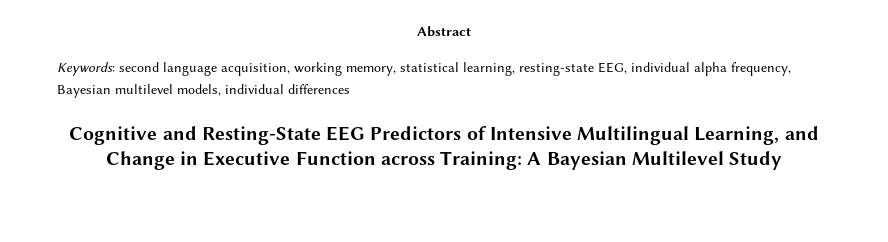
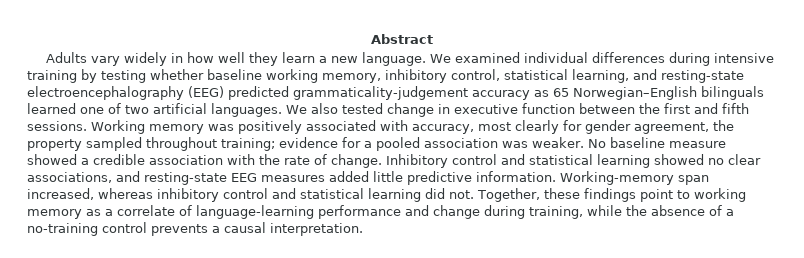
[57,62,791,76] [57,84,350,98] [69,126,819,145] [105,151,783,170] Keywords: second language acquisition, working memory, statistical learning, resting-state EEG, individual alpha frequency, Bayesian multilevel models, individual differences // Cognitive and Resting-State EEG Predictors of Intensive Multilingual Learning, and Change in Executive Function across Training: A Bayesian Multilevel Study -> [45,52,774,66] [27,69,744,83] [27,86,764,100] [27,103,749,117] [27,120,734,134] [27,137,726,151] [27,154,761,168] [27,171,709,185] [27,188,746,202] [27,205,734,219] [27,222,363,236] Adults vary widely in how well they learn a new language. We examined individual differences during intensive training by testing whether baseline working memory, inhibitory control, statistical learning, and resting-state electroencephalography (EEG) predicted grammaticality-judgement accuracy as 65 Norwegian–English bilinguals learned one of two artificial languages. We also tested change in executive function between the first and fifth sessions. Working memory was positively associated with accuracy, most clearly for gender agreement, the property sampled throughout training; evidence for a pooled association was weaker. No baseline measure showed a credible association with the rate of change. Inhibitory control and statistical learning showed no clear associations, and resting-state EEG measures added little predictive information. Working-memory span increased, whereas inhibitory control and statistical learning did not. Together, these findings point to working memory as a correlate of language-learning performance and change during training, while the absence of a no-training control prevents a causal interpretation.

